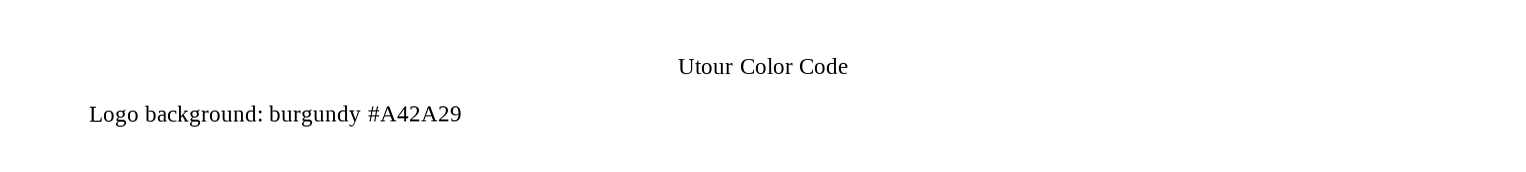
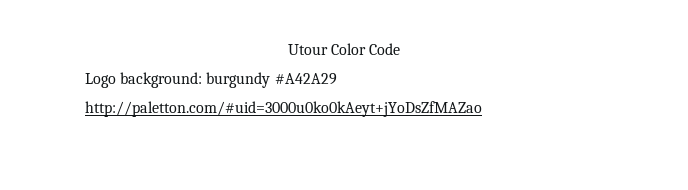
(463, 114) none -> [85,101,482,117] // http://paletton.com/#uid=3000u0ko0kAeyt+jYoDsZfMAZao

